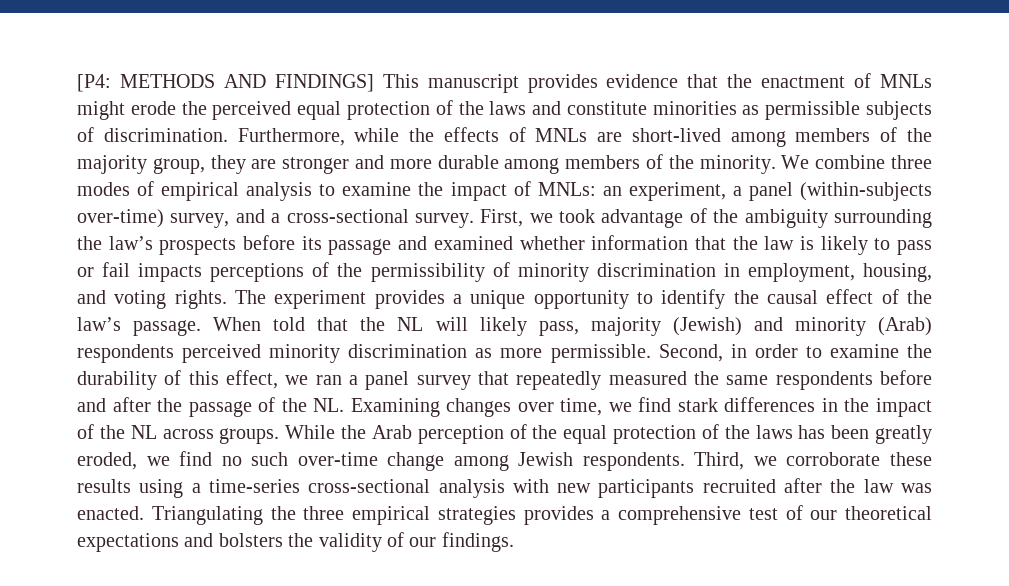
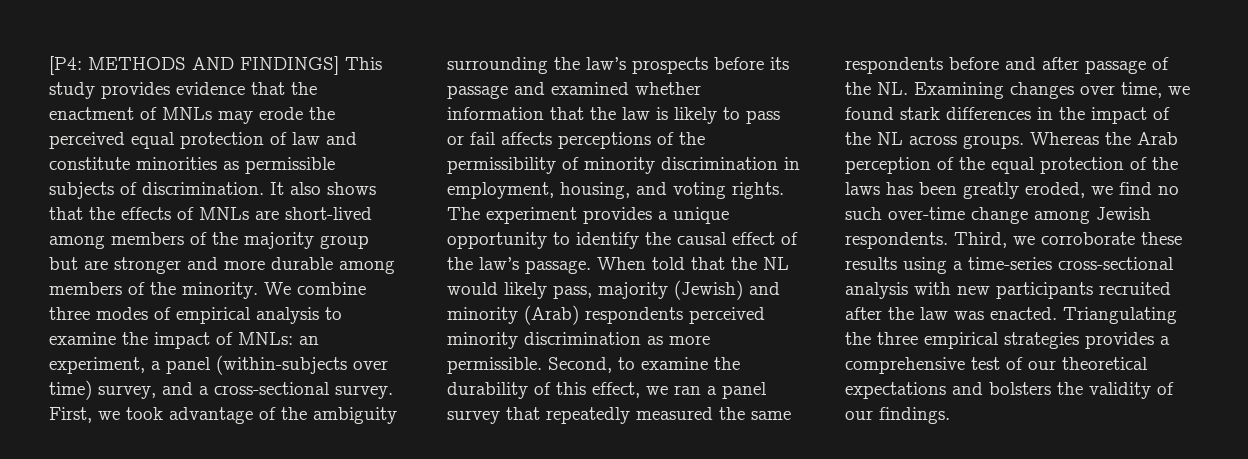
[427,74,519,93] manuscript -> [49,82,95,99] study
[77,101,125,120] might -> [218,111,253,124] may
[458,101,527,115] the laws -> [292,132,320,145] law
[237,128,400,146] Furthermore, while -> [270,182,376,195] [49,207,83,220] It also shows that
[152,155,246,174] group, they -> [320,235,369,249] [49,257,78,270] group but
[77,209,164,228] over-time) -> [353,360,388,370] [49,380,92,400] over time)
[138,263,203,282] impacts -> [501,132,552,145] affects
[435,317,468,331] will -> [447,282,498,295] would
[730,344,798,358] in order -> (612, 365) none
[157,398,183,412] the -> (1079, 63) none
[638,397,672,412] find -> [845,107,894,120] found
[285,425,336,439] While -> [1030,132,1099,145] Whereas

